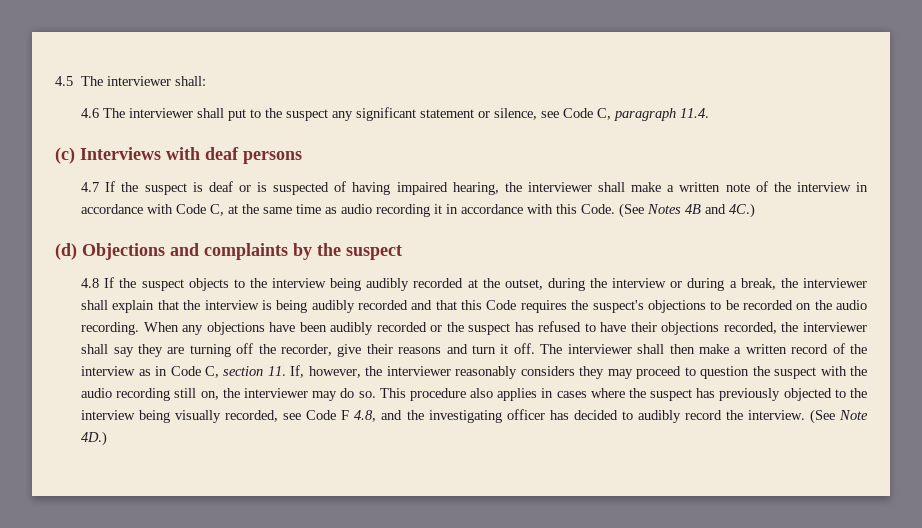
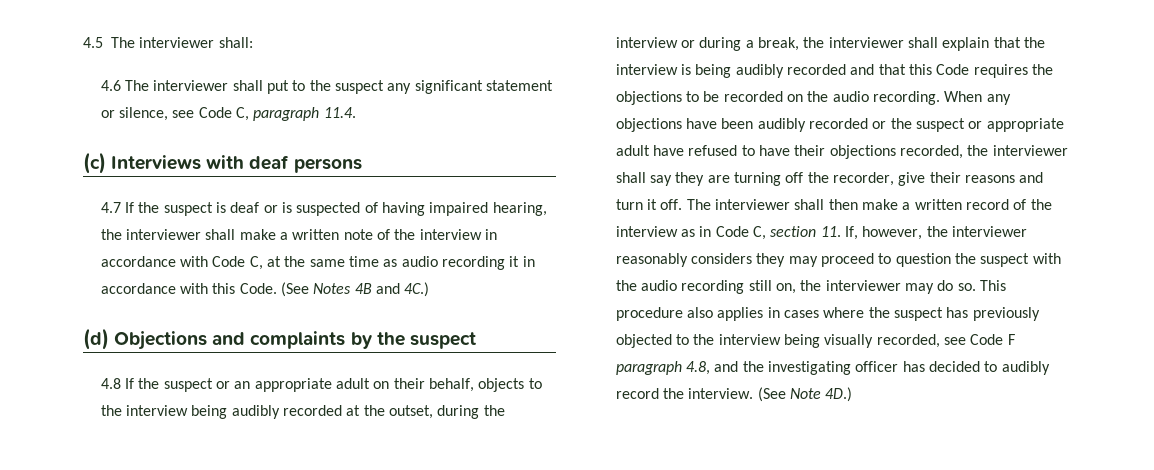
(184, 285) none -> [216,378,475,392] or an appropriate adult on their behalf,
[592,300,644,313] suspect's -> (1054, 69) none
[514,322,534,332] has -> [968,118,1064,132] [615,145,685,156] or appropriate adult have
(350, 415) none -> [615,361,682,375] paragraph

